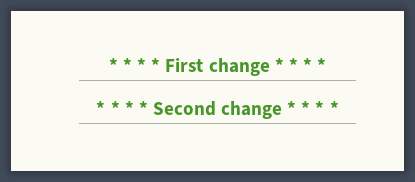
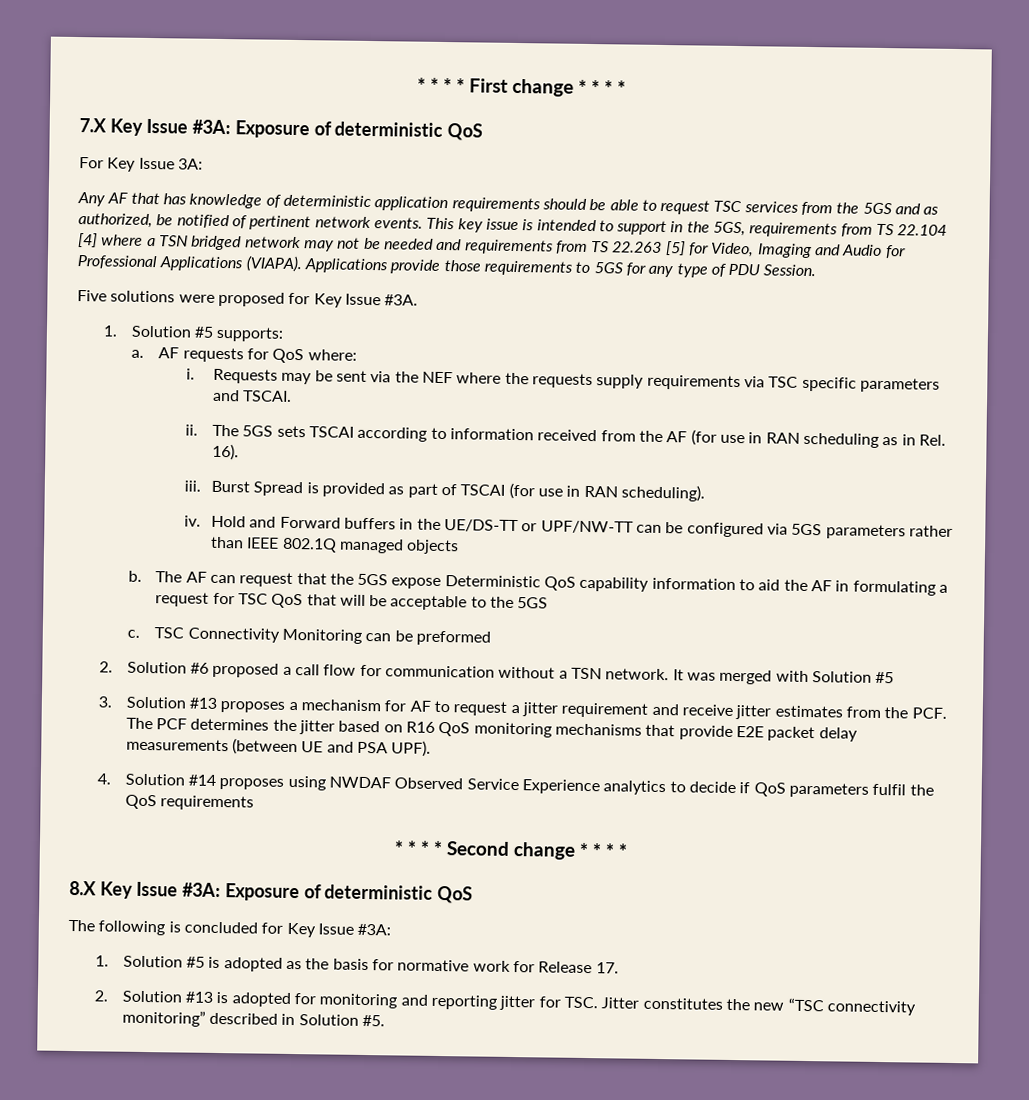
(327, 65) none -> [79,118,484,141] [79,157,203,172] [77,192,940,216] [78,213,948,238] [78,233,906,259] [77,255,817,278] [77,290,419,308] [103,325,285,342] [130,347,357,364] [185,368,940,393] [213,389,293,402] [184,424,946,448] [212,443,240,461] [183,480,705,502] [183,515,953,540] [211,536,460,555] [127,570,948,596] [155,592,549,611] [126,627,491,646] [99,661,895,685] [98,696,947,720] [125,717,858,742] [125,738,432,757] [97,773,934,798] [124,794,255,811] // 7.X Key Issue #3A: Exposure of deterministic QoS // For Key Issue 3A: // Any AF that has knowledge of deterministic application requirements should be able to request TSC services from the 5GS and as authorized, be notified of pertinent network events. This key issue is intended to support in the 5GS, requirements from TS 22.104 [4] where a TSN bridged network may not be needed and requirements from TS 22.263 [5] for Video, Imaging and Audio for Professional Applications (VIAPA). Applications provide those requirements to 5GS for any type of PDU Session. // Five solutions were proposed for Key Issue #3A. // 1. Solution #5 supports: // a. AF requests for QoS where: // i. Requests may be sent via the NEF where the requests supply requirements via TSC specific parameters and TSCAI. // ii. The 5GS sets TSCAI according to information received from the AF (for use in RAN scheduling as in Rel. 16). // iii. Burst Spread is provided as part of TSCAI (for use in RAN scheduling). // iv. Hold and Forward buffers in the UE/DS-TT or UPF/NW-TT can be configured via 5GS parameters rather than IEEE 802.1Q managed objects // b. The AF can request that the 5GS expose Deterministic QoS capability information to aid the AF in formulating a request for TSC QoS that will be acceptable to the 5GS // c. TSC Connectivity Monitoring can be preformed // 2. Solution #6 proposed a call flow for communication without a TSN network. It was merged with Solution #5 // 3. Solution #13 proposes a mechanism for AF to request a jitter requirement and receive jitter estimates from the PCF. The PCF determines the jitter based on R16 QoS monitoring mechanisms that provide E2E packet delay measurements (between UE and PSA UPF). // 4. Solution #14 proposes using NWDAF Observed Service Experience analytics to decide if QoS parameters fulfil the QoS requirements
(339, 108) none -> [69,880,474,904] [68,919,392,938] [95,955,619,974] [94,990,916,1016] [121,1009,386,1027] // 8.X Key Issue #3A: Exposure of deterministic QoS // The following is concluded for Key Issue #3A: // 1. Solution #5 is adopted as the basis for normative work for Release 17. // 2. Solution #13 is adopted for monitoring and reporting jitter for TSC. Jitter constitutes the new “TSC connectivity monitoring” described in Solution #5.

